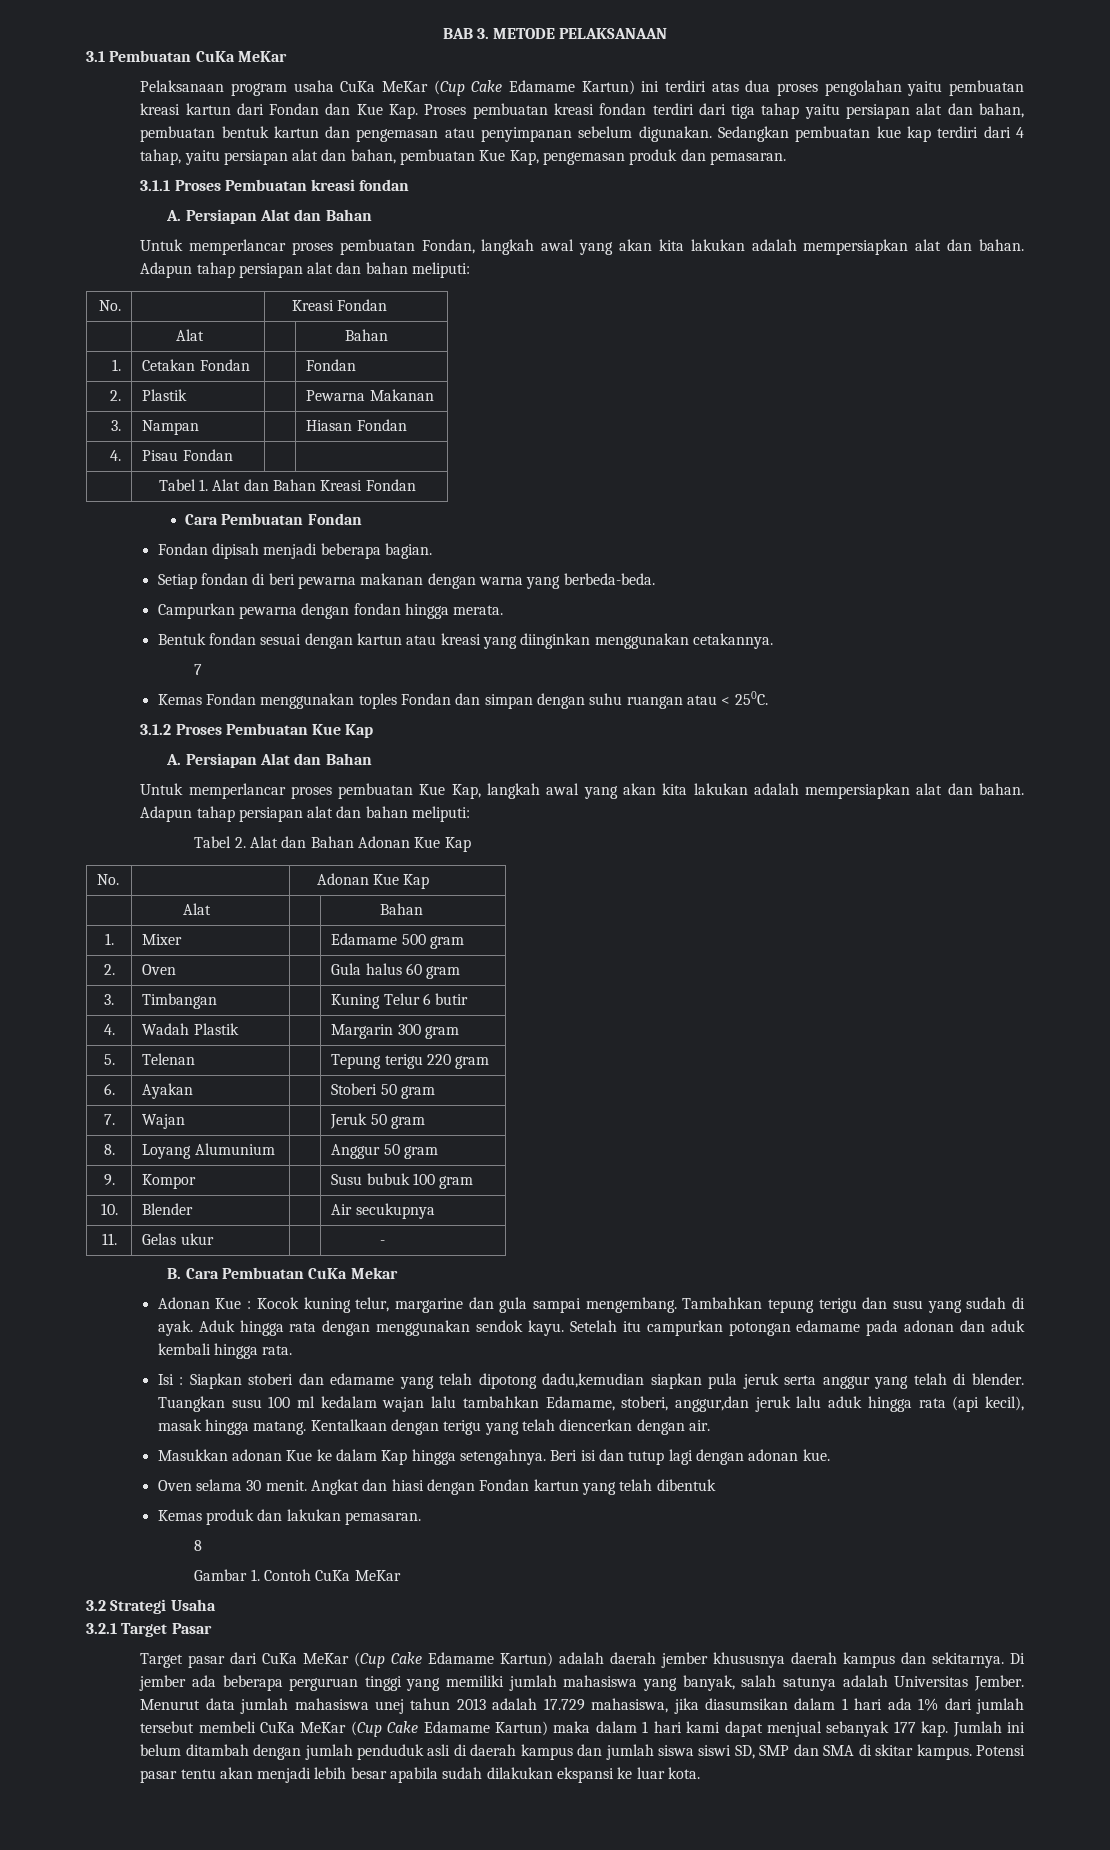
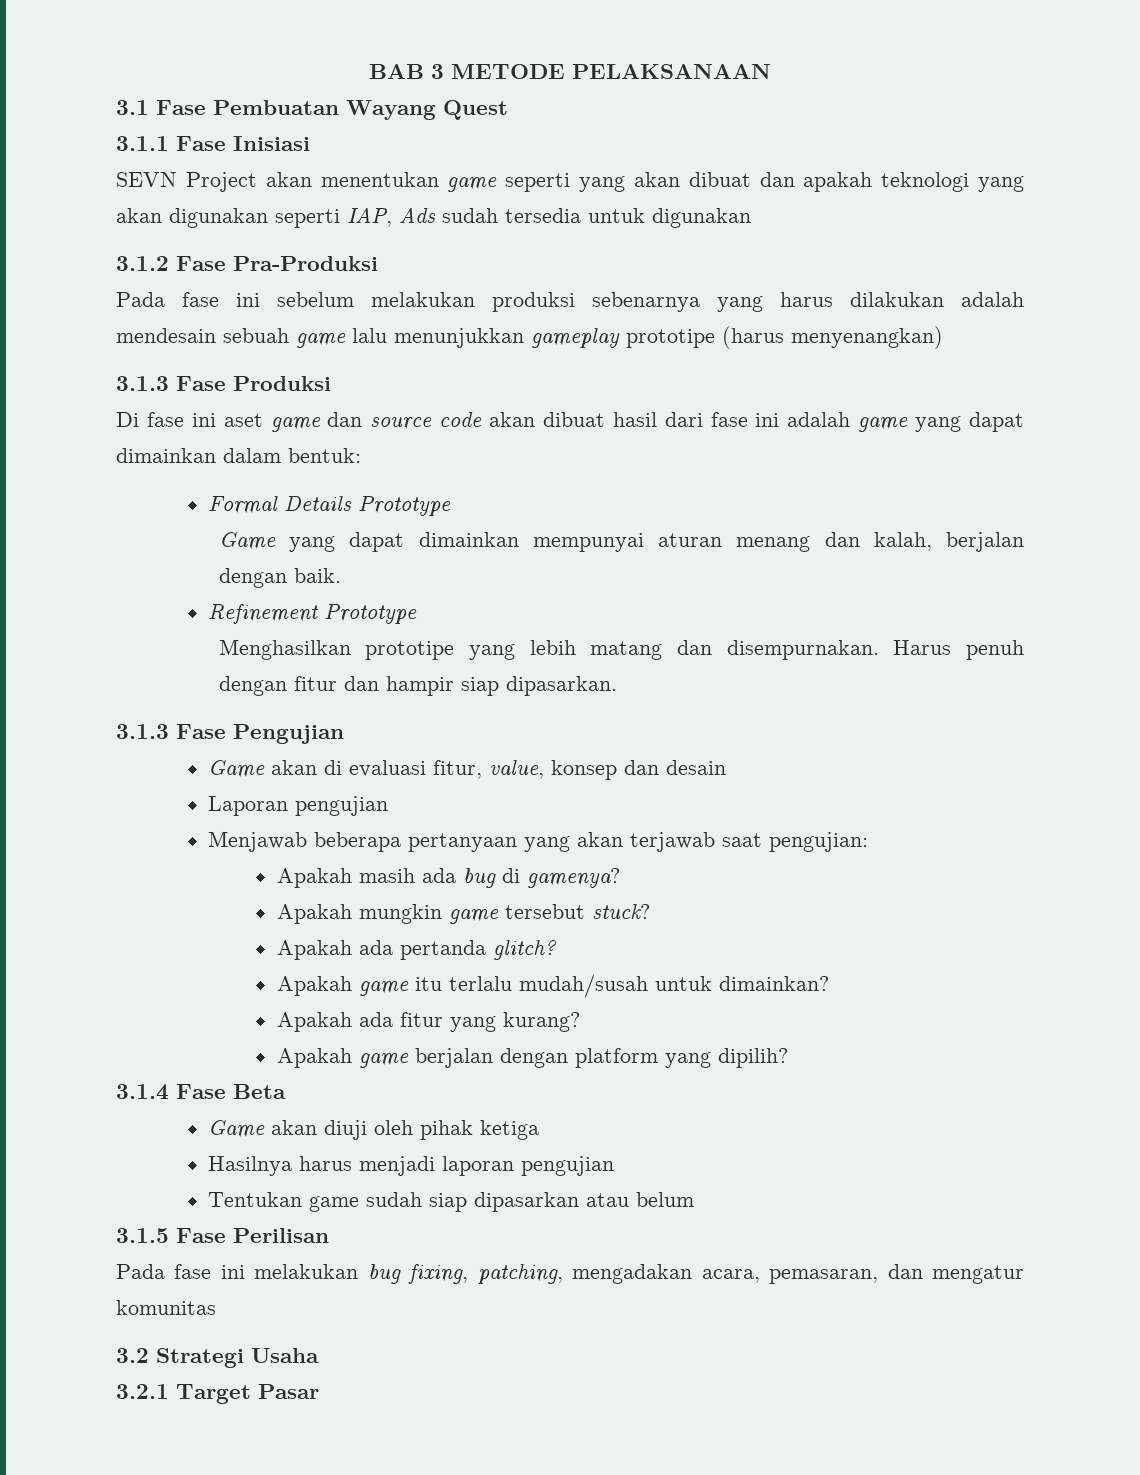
[476,28,489,39] 3. -> [431,64,444,79] 3
[109,50,287,62] [140,80,1024,96] [140,103,1025,119] [140,126,1024,142] [140,149,787,165] [140,179,410,191] [166,209,372,224] [140,239,1025,255] [140,262,471,278] [98,300,121,311] [291,299,387,311] [175,329,204,341] [345,329,389,341] [111,359,121,371] [142,359,250,371] [306,359,357,371] [109,390,121,401] [142,389,188,401] [306,389,434,401] [110,420,121,431] [142,420,200,435] [306,419,407,431] [109,450,121,461] [142,449,233,461] [158,479,416,491] [184,513,362,525] [157,543,433,559] [157,573,655,589] [157,603,504,619] [157,633,774,649] [194,664,203,675] [157,691,768,709] [140,723,374,738] [166,753,372,768] [140,783,1024,799] [140,806,471,822] [194,836,471,852] [97,874,120,885] [316,873,430,889] [183,903,212,915] [380,903,424,915] [104,933,114,945] [142,934,183,945] [331,933,465,949] [103,964,115,975] [142,964,177,975] [331,963,461,979] [104,994,114,1005] [142,993,218,1009] [331,993,469,1009] [103,1024,115,1035] [142,1023,239,1035] [331,1024,460,1039] [103,1054,115,1065] [142,1053,196,1065] [331,1054,490,1069] [103,1083,115,1095] [142,1083,194,1099] [331,1083,436,1099] [103,1114,115,1125] [142,1114,186,1129] [330,1113,426,1129] [103,1144,115,1155] [142,1143,275,1159] [331,1144,439,1159] [103,1174,115,1186] [142,1174,197,1189] [331,1173,474,1189] [100,1203,118,1215] [142,1203,194,1215] [331,1203,435,1219] [101,1233,117,1245] [142,1233,214,1245] [380,1240,386,1245] [167,1267,398,1279] [157,1297,1025,1313] [157,1320,1026,1336] [157,1343,293,1359] [157,1373,1024,1389] [157,1396,1025,1412] [157,1419,711,1435] [157,1449,830,1465] [157,1479,716,1495] [157,1509,422,1525] [194,1540,203,1551] [194,1569,401,1581] Pembuatan CuKa MeKar // Pelaksanaan program usaha CuKa MeKar (Cup Cake Edamame Kartun) ini terdiri atas dua proses pengolahan yaitu pembuatan kreasi kartun dari Fondan dan Kue Kap. Proses pembuatan kreasi fondan terdiri dari tiga tahap yaitu persiapan alat dan bahan, pembuatan bentuk kartun dan pengemasan atau penyimpanan sebelum digunakan. Sedangkan pembuatan kue kap terdiri dari 4 tahap, yaitu persiapan alat dan bahan, pembuatan Kue Kap, pengemasan produk dan pemasaran. // 3.1.1 Proses Pembuatan kreasi fondan // A. Persiapan Alat dan Bahan // Untuk memperlancar proses pembuatan Fondan, langkah awal yang akan kita lakukan adalah mempersiapkan alat dan bahan. Adapun tahap persiapan alat dan bahan meliputi: // No. | | Kreasi Fondan // | Alat | | Bahan // 1. | Cetakan Fondan | | Fondan // 2. | Plastik | | Pewarna Makanan // 3. | Nampan | | Hiasan Fondan // 4. | Pisau Fondan | | // | Tabel 1. Alat dan Bahan Kreasi Fondan // Cara Pembuatan Fondan // Fondan dipisah menjadi beberapa bagian. // Setiap fondan di beri pewarna makanan dengan warna yang berbeda-beda. // Campurkan pewarna dengan fondan hingga merata. // Bentuk fondan sesuai dengan kartun atau kreasi yang diinginkan menggunakan cetakannya. // 7 // Kemas Fondan menggunakan toples Fondan dan simpan dengan suhu ruangan atau < 250C. // 3.1.2 Proses Pembuatan Kue Kap // A. Persiapan Alat dan Bahan // Untuk memperlancar proses pembuatan Kue Kap, langkah awal yang akan kita lakukan adalah mempersiapkan alat dan bahan. Adapun tahap persiapan alat dan bahan meliputi: // Tabel 2. Alat dan Bahan Adonan Kue Kap // No. | | Adonan Kue Kap // | Alat | | Bahan // 1. | Mixer | | Edamame 500 gram // 2. | Oven | | Gula halus 60 gram // 3. | Timbangan | | Kuning Telur 6 butir // 4. | Wadah Plastik | | Margarin 300 gram // 5. | Telenan | | Tepung terigu 220 gram // 6. | Ayakan | | Stoberi 50 gram // 7. | Wajan | | Jeruk 50 gram // 8. | Loyang Alumunium | | Anggur 50 gram // 9. | Kompor | | Susu bubuk 100 gram // 10. | Blender | | Air secukupnya // 11. | Gelas ukur | | - // B. Cara Pembuatan CuKa Mekar // Adonan Kue : Kocok kuning telur, margarine dan gula sampai mengembang. Tambahkan tepung terigu dan susu yang sudah di ayak. Aduk hingga rata dengan menggunakan sendok kayu. Setelah itu campurkan potongan edamame pada adonan dan aduk kembali hingga rata. // Isi : Siapkan stoberi dan edamame yang telah dipotong dadu,kemudian siapkan pula jeruk serta anggur yang telah di blender. Tuangkan susu 100 ml kedalam wajan lalu tambahkan Edamame, stoberi, anggur,dan jeruk lalu aduk hingga rata (api kecil), masak hingga matang. Kentalkaan dengan terigu yang telah diencerkan dengan air. // Masukkan adonan Kue ke dalam Kap hingga setengahnya. Beri isi dan tutup lagi dengan adonan kue. // Oven selama 30 menit. Angkat dan hiasi dengan Fondan kartun yang telah dibentuk // Kemas produk dan lakukan pemasaran. // 8 // Gambar 1. Contoh CuKa MeKar -> [156,100,508,120] [116,136,310,151] [116,172,1024,192] [116,207,751,228] [116,256,378,271] [116,292,1024,312] [116,326,943,349] [116,376,331,391] [116,412,1024,432] [116,448,361,463] [208,496,452,516] [218,532,1025,552] [218,568,341,588] [208,604,418,624] [218,639,1024,660] [218,676,617,696] [116,724,344,744] [208,760,727,780] [208,796,389,816] [208,831,869,852] [276,868,620,888] [276,904,650,924] [276,940,557,960] [276,974,829,998] [276,1012,580,1032] [276,1048,788,1068] [116,1084,286,1100] [208,1120,540,1140] [208,1156,615,1176] [208,1192,695,1212] [116,1228,329,1243] [116,1264,1025,1284] [116,1300,216,1315] Fase Pembuatan Wayang Quest // 3.1.1 Fase Inisiasi // SEVN Project akan menentukan game seperti yang akan dibuat dan apakah teknologi yang akan digunakan seperti IAP, Ads sudah tersedia untuk digunakan // 3.1.2 Fase Pra-Produksi // Pada fase ini sebelum melakukan produksi sebenarnya yang harus dilakukan adalah mendesain sebuah game lalu menunjukkan gameplay prototipe (harus menyenangkan) // 3.1.3 Fase Produksi // Di fase ini aset game dan source code akan dibuat hasil dari fase ini adalah game yang dapat dimainkan dalam bentuk: // Formal Details Prototype // Game yang dapat dimainkan mempunyai aturan menang dan kalah, berjalan dengan baik. // Refinement Prototype // Menghasilkan prototipe yang lebih matang dan disempurnakan. Harus penuh dengan fitur dan hampir siap dipasarkan. // 3.1.3 Fase Pengujian // Game akan di evaluasi fitur, value, konsep dan desain // Laporan pengujian // Menjawab beberapa pertanyaan yang akan terjawab saat pengujian: // Apakah masih ada bug di gamenya? // Apakah mungkin game tersebut stuck? // Apakah ada pertanda glitch? // Apakah game itu terlalu mudah/susah untuk dimainkan? // Apakah ada fitur yang kurang? // Apakah game berjalan dengan platform yang dipilih? // 3.1.4 Fase Beta // Game akan diuji oleh pihak ketiga // Hasilnya harus menjadi laporan pengujian // Tentukan game sudah siap dipasarkan atau belum // 3.1.5 Fase Perilisan // Pada fase ini melakukan bug fixing, patching, mengadakan acara, pemasaran, dan mengatur komunitas
[140,1652,1026,1668] [139,1675,1024,1691] [140,1698,1024,1714] [140,1721,1025,1737] [140,1744,1025,1760] [140,1767,701,1783] // Target pasar dari CuKa MeKar (Cup Cake Edamame Kartun) adalah daerah jember khususnya daerah kampus dan sekitarnya. Di jember ada beberapa perguruan tinggi yang memiliki jumlah mahasiswa yang banyak, salah satunya adalah Universitas Jember. Menurut data jumlah mahasiswa unej tahun 2013 adalah 17.729 mahasiswa, jika diasumsikan dalam 1 hari ada 1% dari jumlah tersebut membeli CuKa MeKar (Cup Cake Edamame Kartun) maka dalam 1 hari kami dapat menjual sebanyak 177 kap. Jumlah ini belum ditambah dengan jumlah penduduk asli di daerah kampus dan jumlah siswa siswi SD, SMP dan SMA di skitar kampus. Potensi pasar tentu akan menjadi lebih besar apabila sudah dilakukan ekspansi ke luar kota. -> (319, 1391) none

